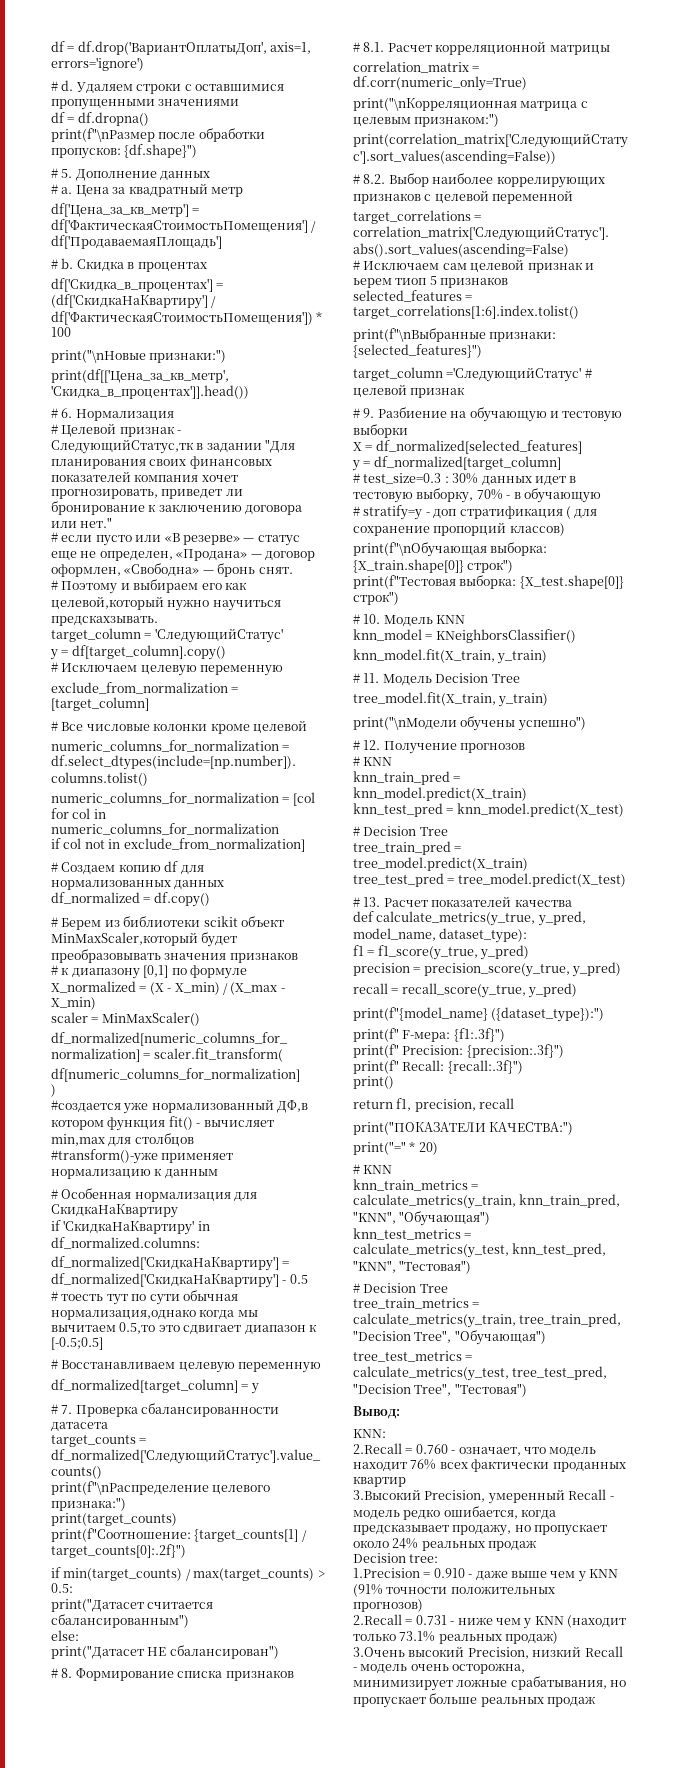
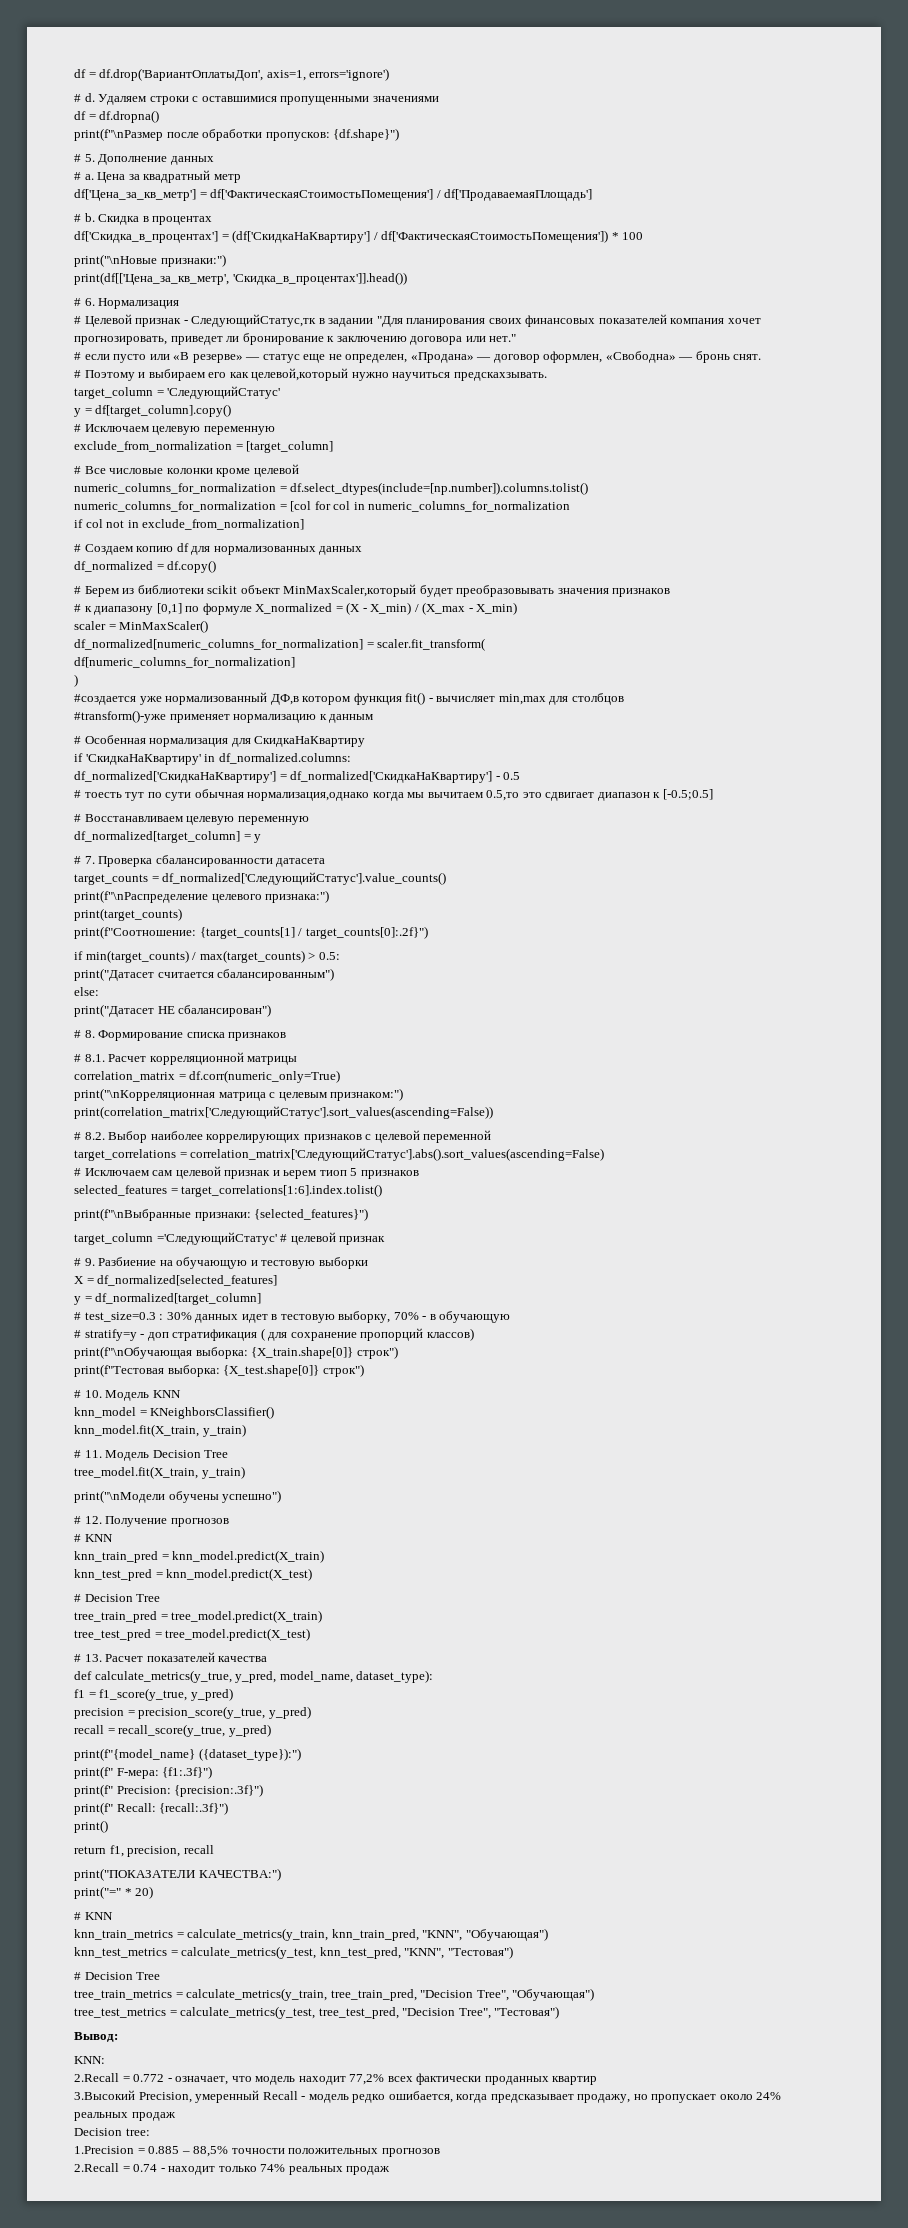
[415,1444,448,1454] 0.760 -> [133,2074,165,2082] 0.772
[410,1459,437,1470] 76% -> [349,2074,385,2085] 77,2%
[433,1568,618,1582] [353,1584,383,1597] 0.910 - даже выше чем у KNN (91% -> [148,2146,229,2157] 0.885 – 88,5%
[353,1599,423,1612] [353,1614,626,1629] [353,1631,559,1644] [353,1646,623,1659] [353,1663,526,1674] [353,1676,627,1691] [353,1693,478,1708] прогнозов) // 2.Recall = 0.731 - ниже чем у KNN (находит только 73.1% реальных продаж) // 3.Очень высокий Precision, низкий Recall - модель очень осторожна, минимизирует ложные срабатывания, но пропускает больше -> [381,2148,440,2157] [74,2163,286,2175] прогнозов // 2.Recall = 0.74 - находит только 74%

